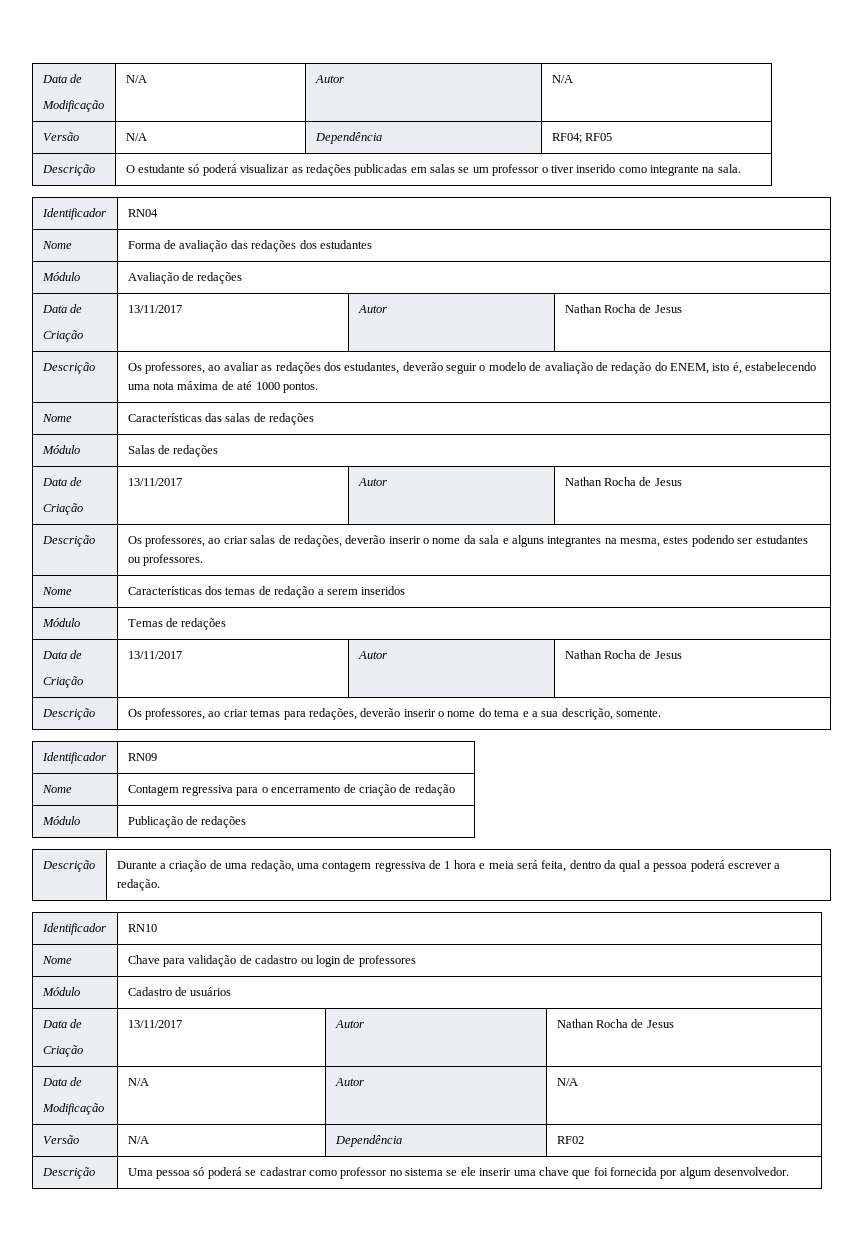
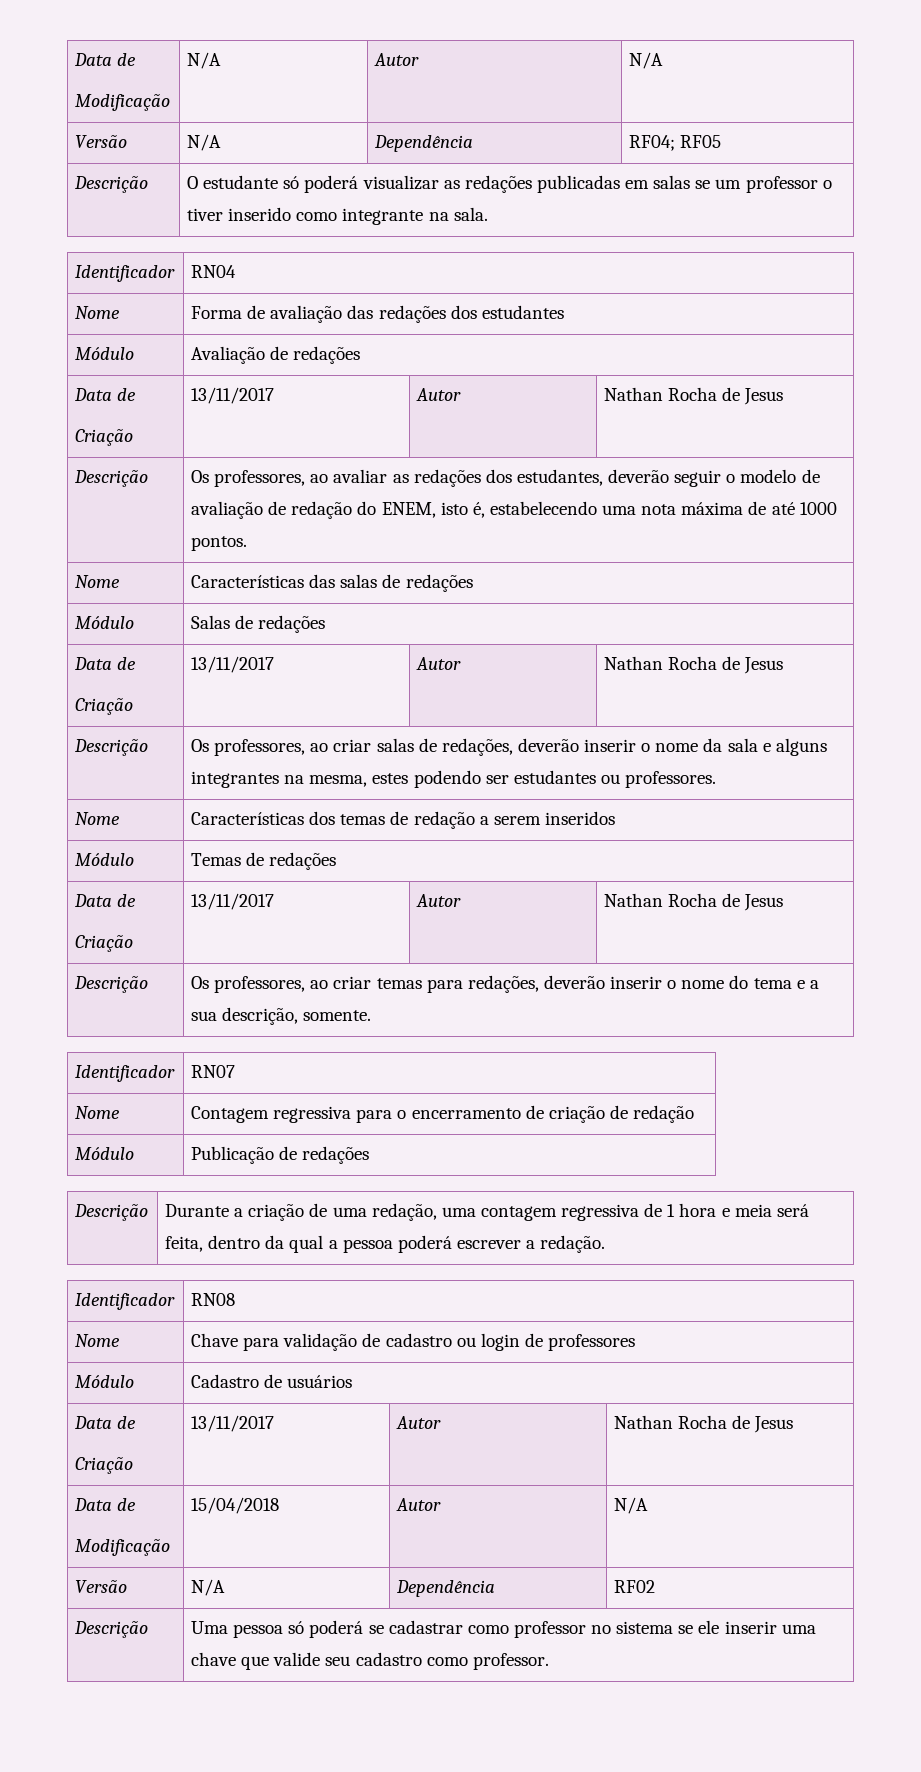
[127,753,157,761] RN09 -> [191,1065,236,1078] RN07
[127,924,157,932] RN10 -> [191,1293,236,1306] RN08
[127,1078,149,1086] N/A -> [191,1497,280,1514] 15/04/2018
[593,1167,790,1179] foi fornecida por algum desenvolvedor. -> [273,1652,549,1670] valide seu cadastro como professor.

